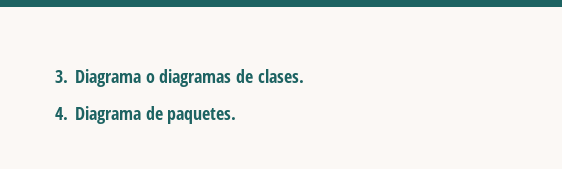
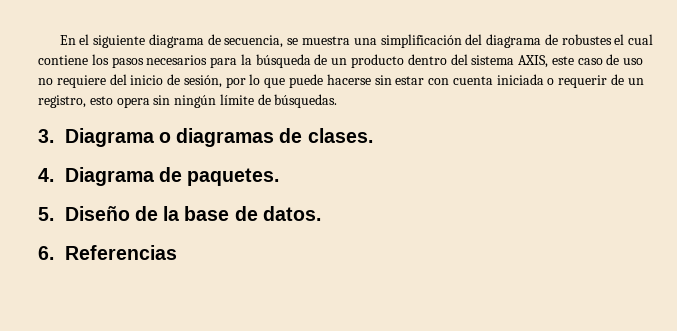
(55, 76) none -> [59,34,654,48] [38,54,644,68] [38,74,644,88] [38,94,338,108] En el siguiente diagrama de secuencia, se muestra una simplificación del diagrama de robustes el cual contiene los pasos necesarios para la búsqueda de un producto dentro del sistema AXIS, este caso de uso no requiere del inicio de sesión, por lo que puede hacerse sin estar con cuenta iniciada o requerir de un registro, esto opera sin ningún límite de búsquedas. //
(237, 116) none -> [38,206,321,221] [38,245,177,260] // 5. Diseño de la base de datos. // 6. Referencias

